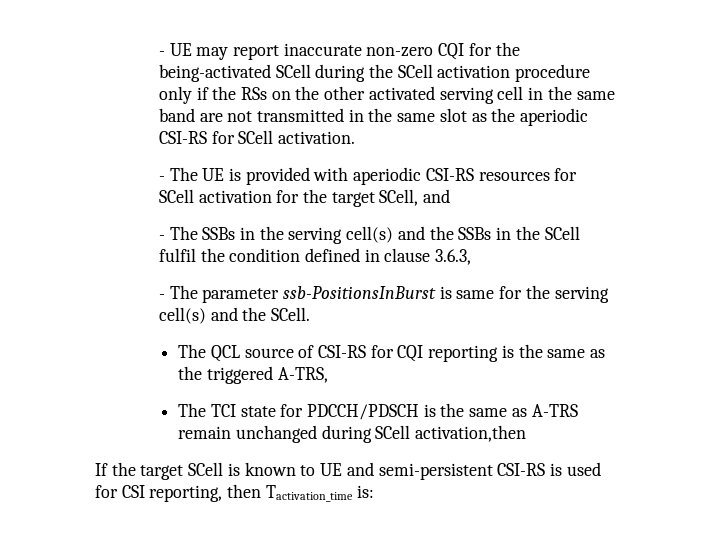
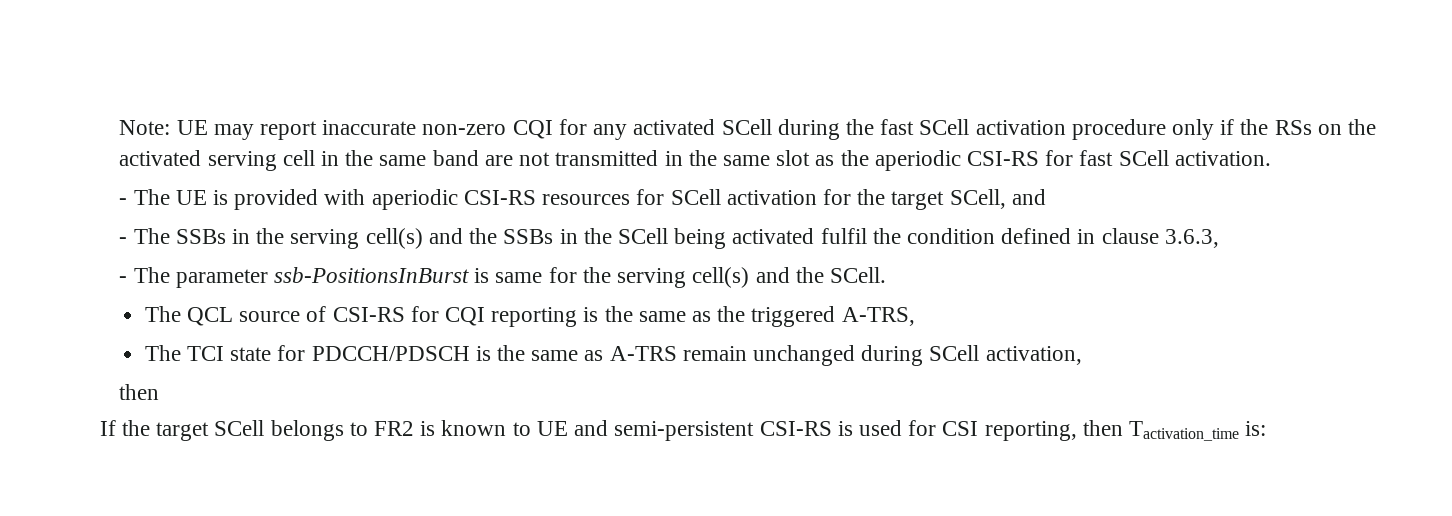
[158,51,165,56] - -> [119,120,171,135] Note:
[495,42,520,56] [158,64,271,82] the being-activated -> [593,119,716,140] any activated
(393, 71) none -> [880,119,915,135] fast
[324,86,366,100] other -> (1377, 127) none
(235, 137) none -> [1079,150,1114,166] fast
(580, 233) none -> [674,228,815,249] being activated
[414,425,526,442] activation,then -> [985,346,1082,365] [119,384,160,400] activation, // then
(224, 469) none -> [270,420,415,441] belongs to FR2

